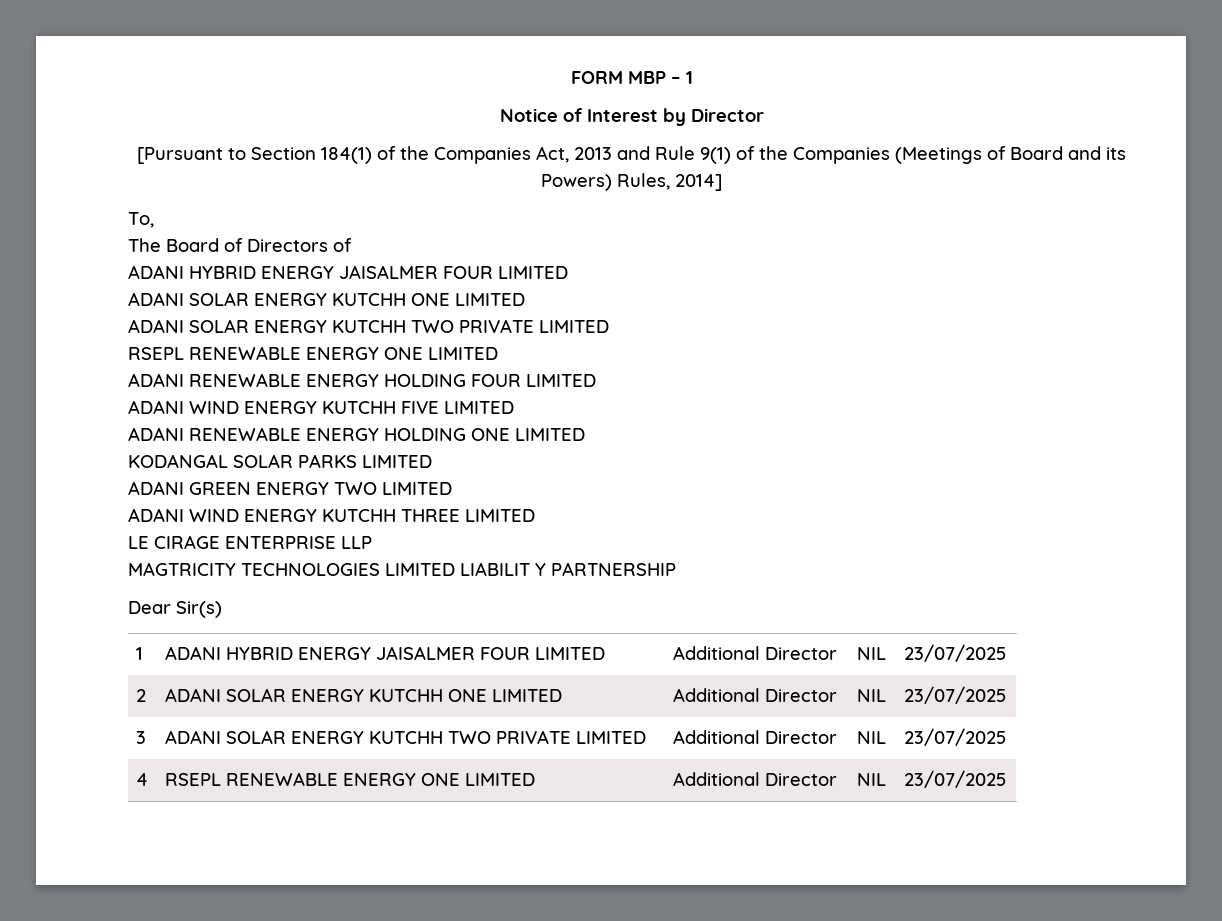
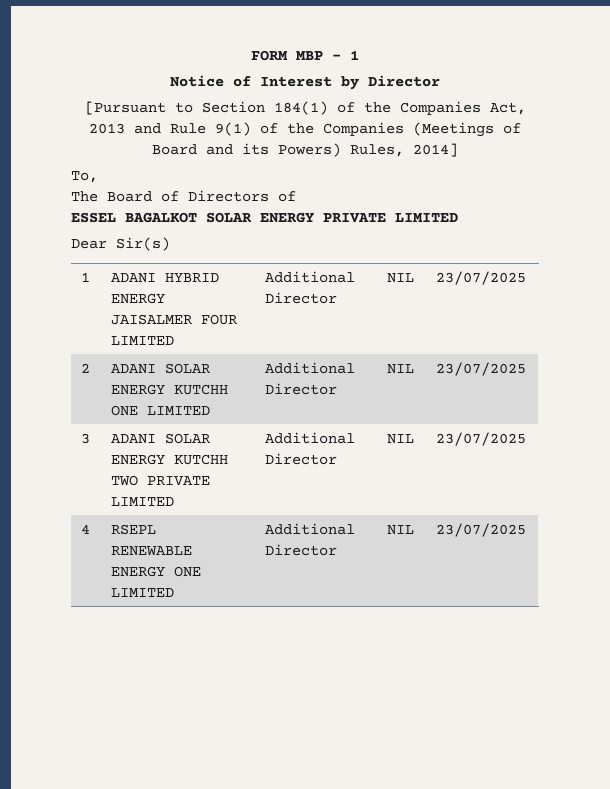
[128,265,568,279] [128,292,525,306] [128,319,609,333] [128,346,498,360] [128,373,596,387] [128,400,514,414] [128,427,585,441] [128,454,432,468] [128,481,452,495] [128,508,535,522] [128,535,372,549] [128,562,676,576] ADANI HYBRID ENERGY JAISALMER FOUR LIMITED // ADANI SOLAR ENERGY KUTCHH ONE LIMITED // ADANI SOLAR ENERGY KUTCHH TWO PRIVATE LIMITED // RSEPL RENEWABLE ENERGY ONE LIMITED // ADANI RENEWABLE ENERGY HOLDING FOUR LIMITED // ADANI WIND ENERGY KUTCHH FIVE LIMITED // ADANI RENEWABLE ENERGY HOLDING ONE LIMITED // KODANGAL SOLAR PARKS LIMITED // ADANI GREEN ENERGY TWO LIMITED // ADANI WIND ENERGY KUTCHH THREE LIMITED // LE CIRAGE ENTERPRISE LLP // MAGTRICITY TECHNOLOGIES LIMITED LIABILIT Y PARTNERSHIP -> [71,212,458,223] ESSEL BAGALKOT SOLAR ENERGY PRIVATE LIMITED

